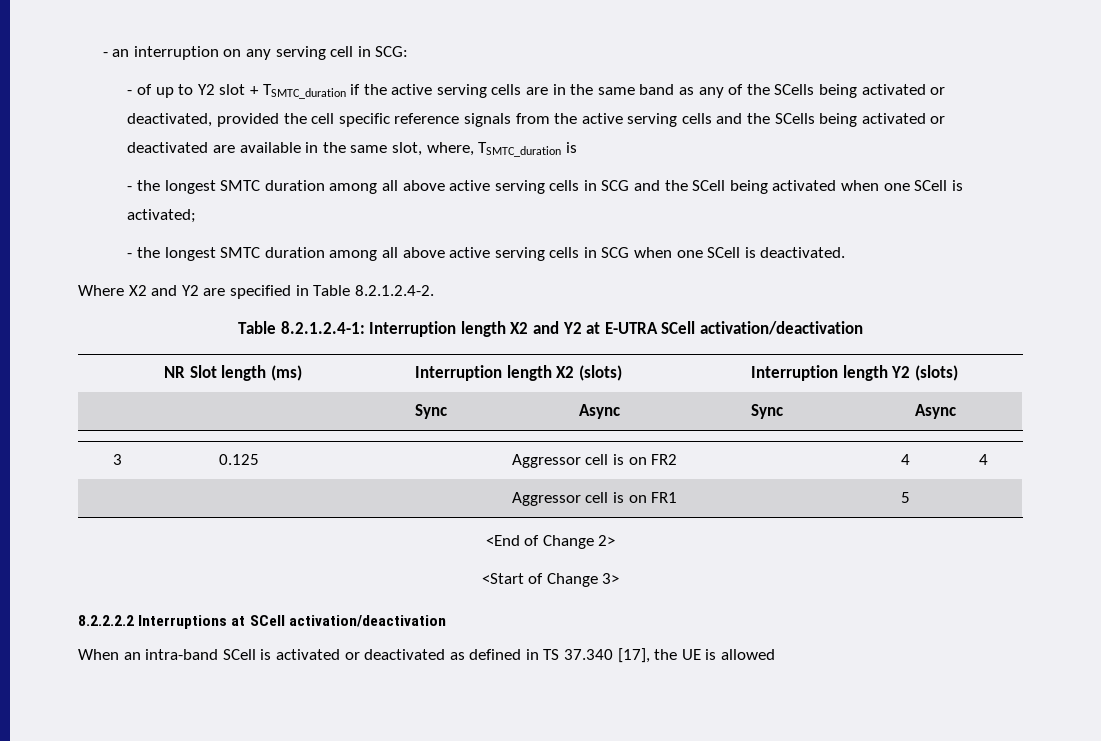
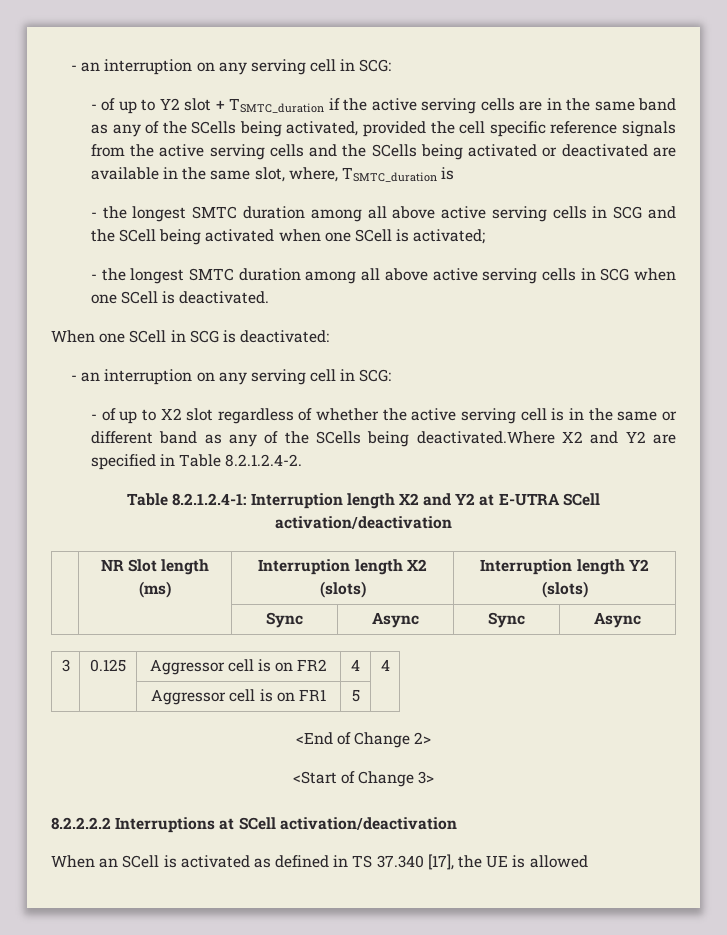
[861,84,946,95] [127,113,213,127] activated or deactivated, -> [286,121,359,136] activated,
[78,285,124,296] Where -> [51,330,330,343] [70,369,392,385] [90,408,677,424] [90,431,555,447] When one SCell in SCG is deactivated: // - an interruption on any serving cell in SCG: // - of up to X2 slot regardless of whether the active serving cell is in the same or different band as any of the SCells being deactivated.Where
[145,649,219,660] intra-band -> (119, 863) none
[344,649,446,660] or deactivated -> (250, 861) none

